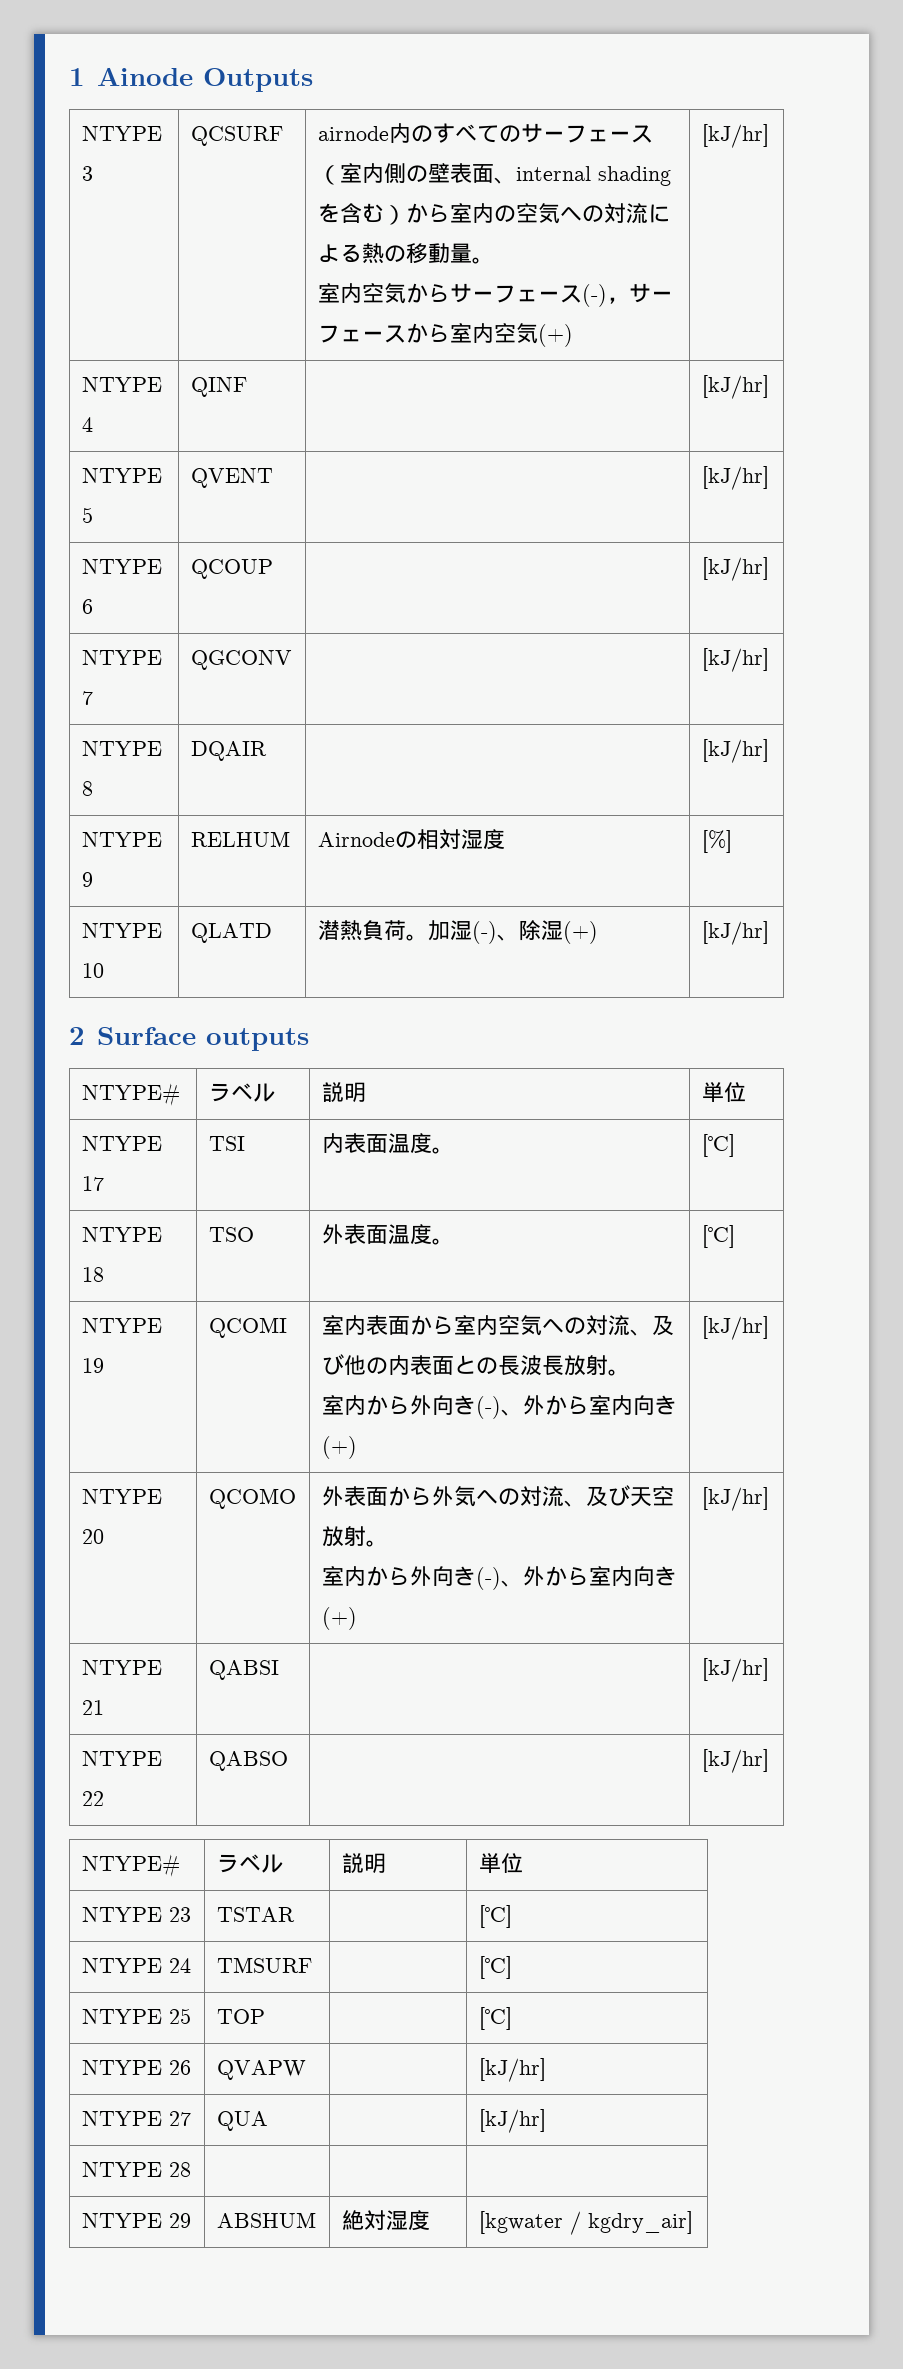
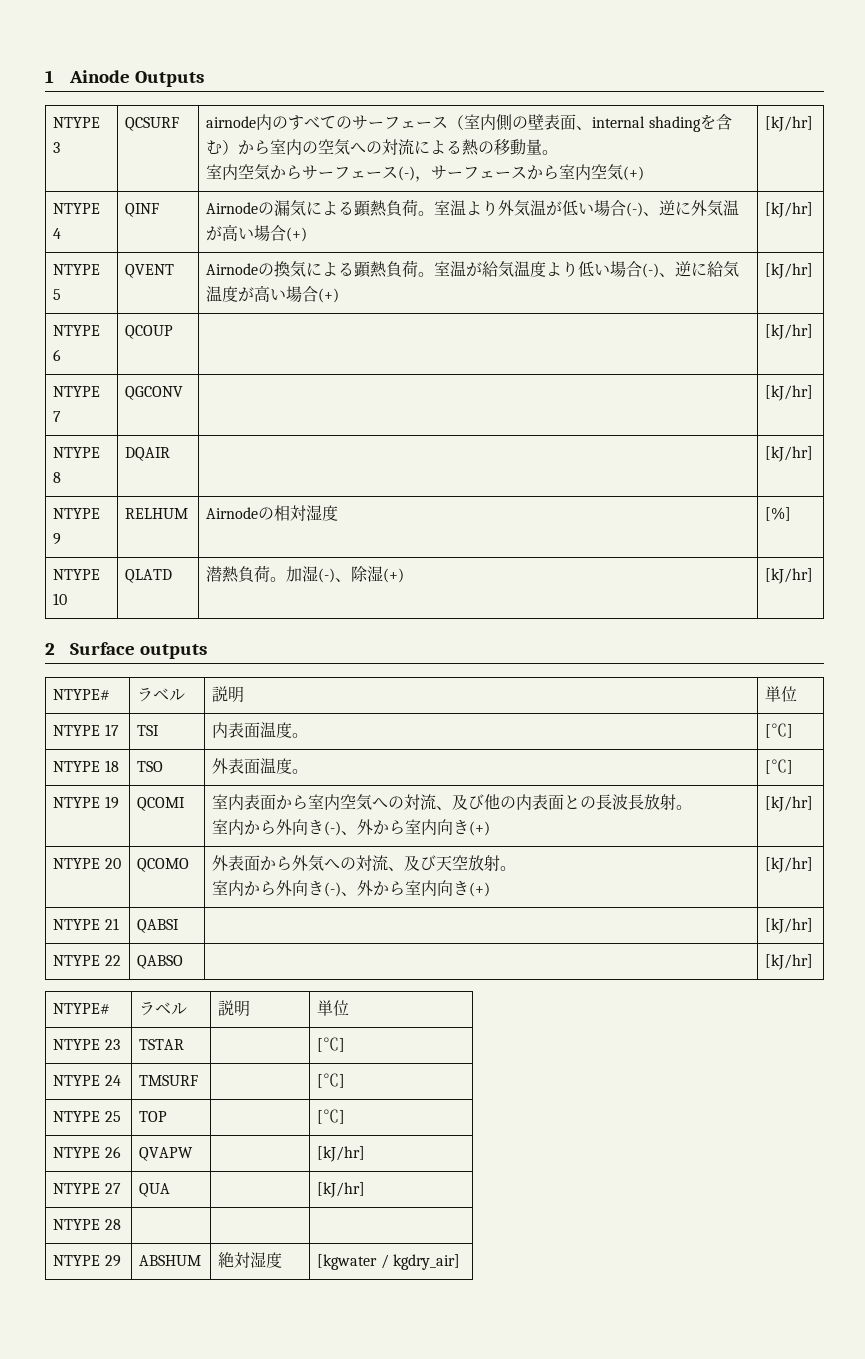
[701,375,769,399] [81,468,162,483] [81,507,93,523] [190,468,273,488] | [kJ/hr] // NTYPE 5 | QVENT | -> [206,199,740,217] [206,224,308,242] [765,202,814,218] [53,264,101,275] [53,289,62,300] [125,264,175,278] [206,260,740,278] [206,285,340,303] Airnodeの漏気による顕熱負荷。室温より外気温が低い場合(-)、逆に外気温が高い場合(+) | [kJ/hr] // NTYPE 5 | QVENT | Airnodeの換気による顕熱負荷。室温が給気温度より低い場合(-)、逆に給気温度が高い場合(+)

